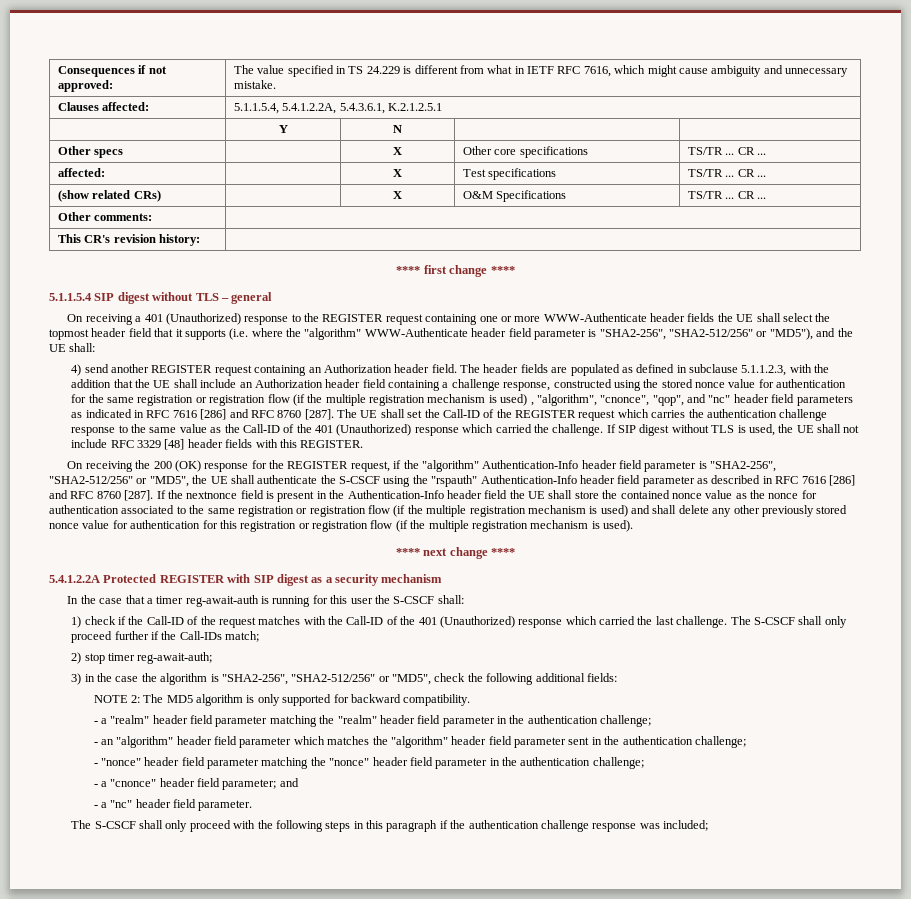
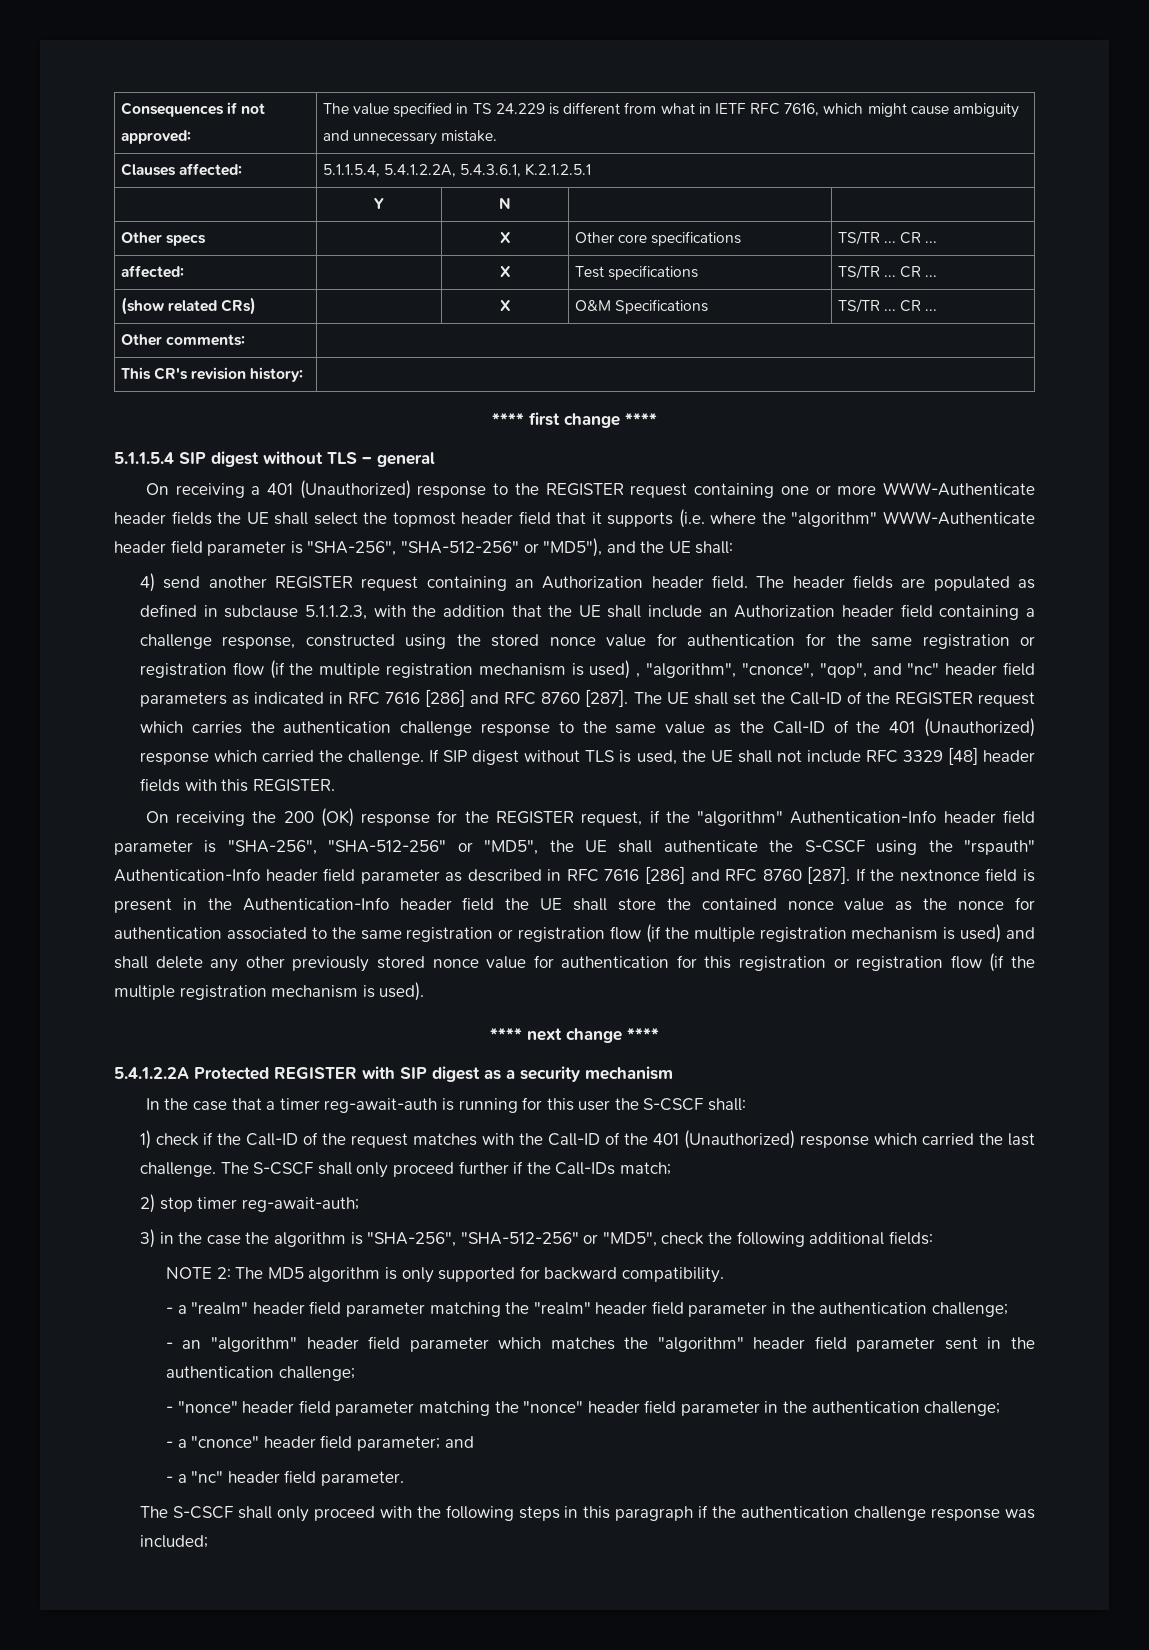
[599,329,753,340] "SHA2-256", "SHA2-512/256" -> [307,541,519,556] "SHA-256", "SHA-512-256"
[710,461,777,472] [49,476,133,484] "SHA2-256", "SHA2-512/256" -> [227,840,447,855] "SHA-256", "SHA-512-256"
[221,674,376,685] "SHA2-256", "SHA2-512/256" -> [367,1232,579,1247] "SHA-256", "SHA-512-256"

